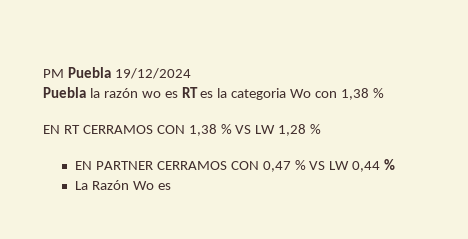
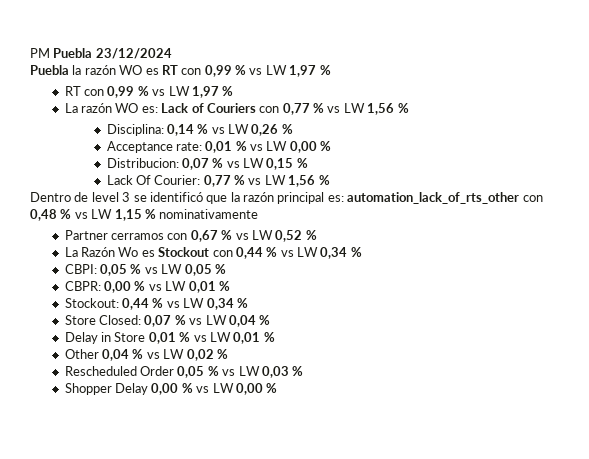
[114,68,191,79] 19/12/2024 -> [95,48,172,59] 23/12/2024
[141,91,161,98] wo -> [119,65,143,75] WO
[200,88,384,100] [43,124,322,136] [74,160,381,172] es la categoria Wo con 1,38 % // EN RT CERRAMOS CON 1,38 % VS LW 1,28 % // EN PARTNER CERRAMOS CON 0,47 % VS LW 0,44 -> [181,65,331,77] [64,86,234,98] [64,103,409,115] [106,124,293,136] [106,141,332,153] [106,158,308,170] [106,175,330,187] [30,192,543,204] [30,209,259,221] [64,230,303,242] con 0,99 % vs LW 1,97 % // RT con 0,99 % vs LW 1,97 % // La razón WO es: Lack of Couriers con 0,77 % vs LW 1,56 % // Disciplina: 0,14 % vs LW 0,26 % // Acceptance rate: 0,01 % vs LW 0,00 % // Distribucion: 0,07 % vs LW 0,15 % // Lack Of Courier: 0,77 % vs LW 1,56 % // Dentro de level 3 se identificó que la razón principal es: automation_lack_of_rts_other con 0,48 % vs LW 1,15 % nominativamente // Partner cerramos con 0,67 % vs LW 0,52
(171, 186) none -> [158,247,362,259] [64,264,226,276] [64,281,230,293] [64,298,248,310] [64,315,271,327] [64,332,275,344] [64,349,228,361] [64,366,304,378] [64,383,278,395] Stockout con 0,44 % vs LW 0,34 % // CBPI: 0,05 % vs LW 0,05 % // CBPR: 0,00 % vs LW 0,01 % // Stockout: 0,44 % vs LW 0,34 % // Store Closed: 0,07 % vs LW 0,04 % // Delay in Store 0,01 % vs LW 0,01 % // Other 0,04 % vs LW 0,02 % // Rescheduled Order 0,05 % vs LW 0,03 % // Shopper Delay 0,00 % vs LW 0,00 %

